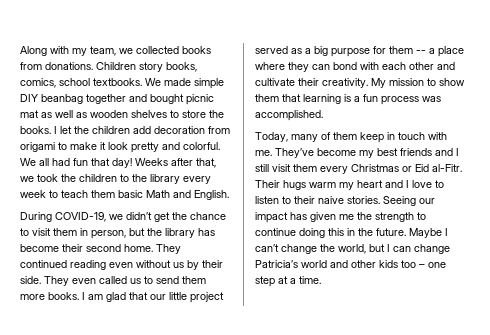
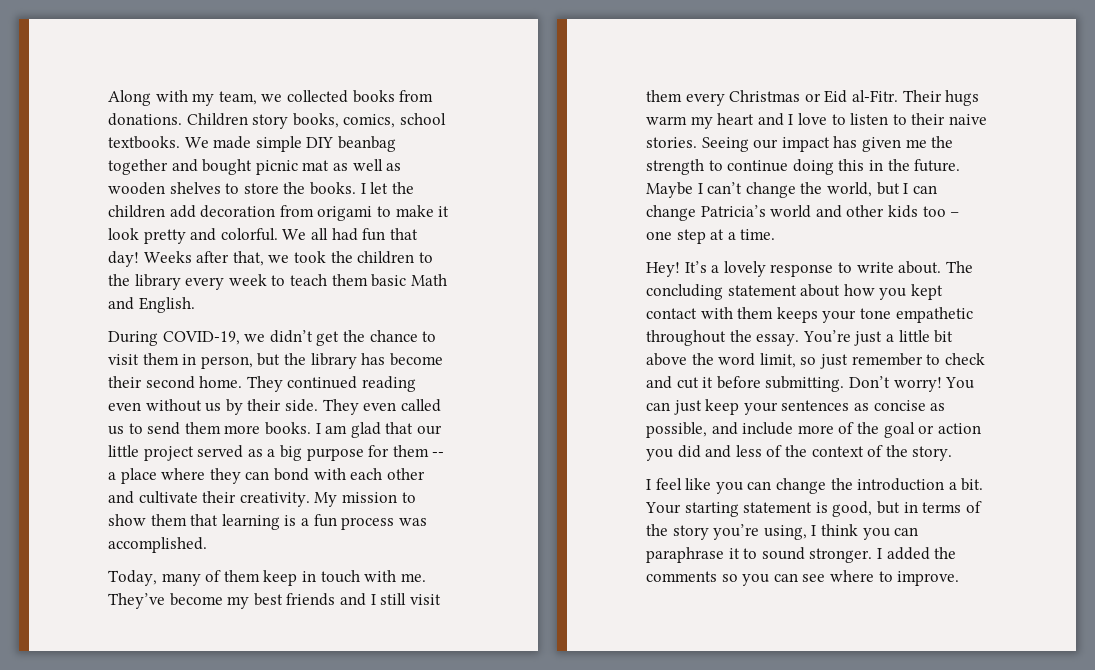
(321, 280) none -> [646,261,973,277] [646,284,943,300] [646,307,973,323] [646,330,954,346] [646,353,985,369] [646,376,975,392] [646,399,946,415] [646,422,981,438] [646,445,953,461] [646,478,984,494] [645,501,982,517] [646,524,919,540] [646,547,957,563] [646,570,960,586] // Hey! It’s a lovely response to write about. The concluding statement about how you kept contact with them keeps your tone empathetic throughout the essay. You’re just a little bit above the word limit, so just remember to check and cut it before submitting. Don’t worry! You can just keep your sentences as concise as possible, and include more of the goal or action you did and less of the context of the story. // I feel like you can change the introduction a bit. Your starting statement is good, but in terms of the story you’re using, I think you can paraphrase it to sound stronger. I added the comments so you can see where to improve.

